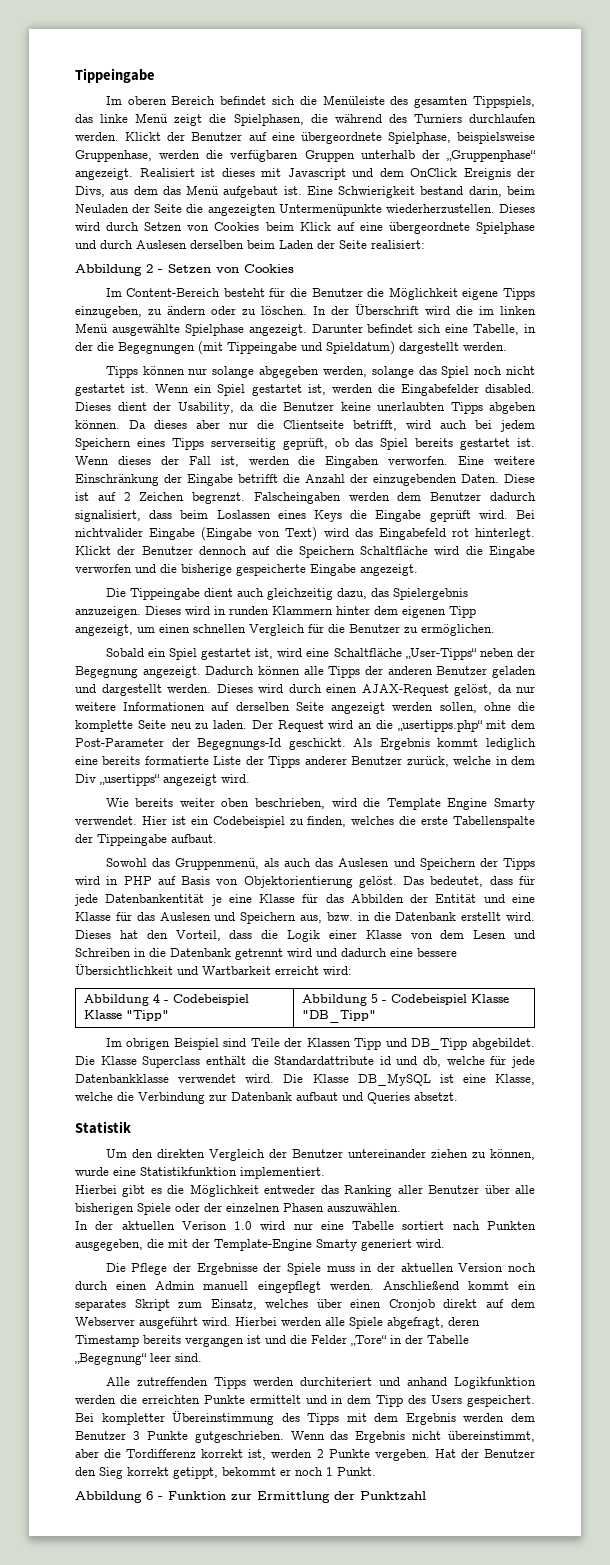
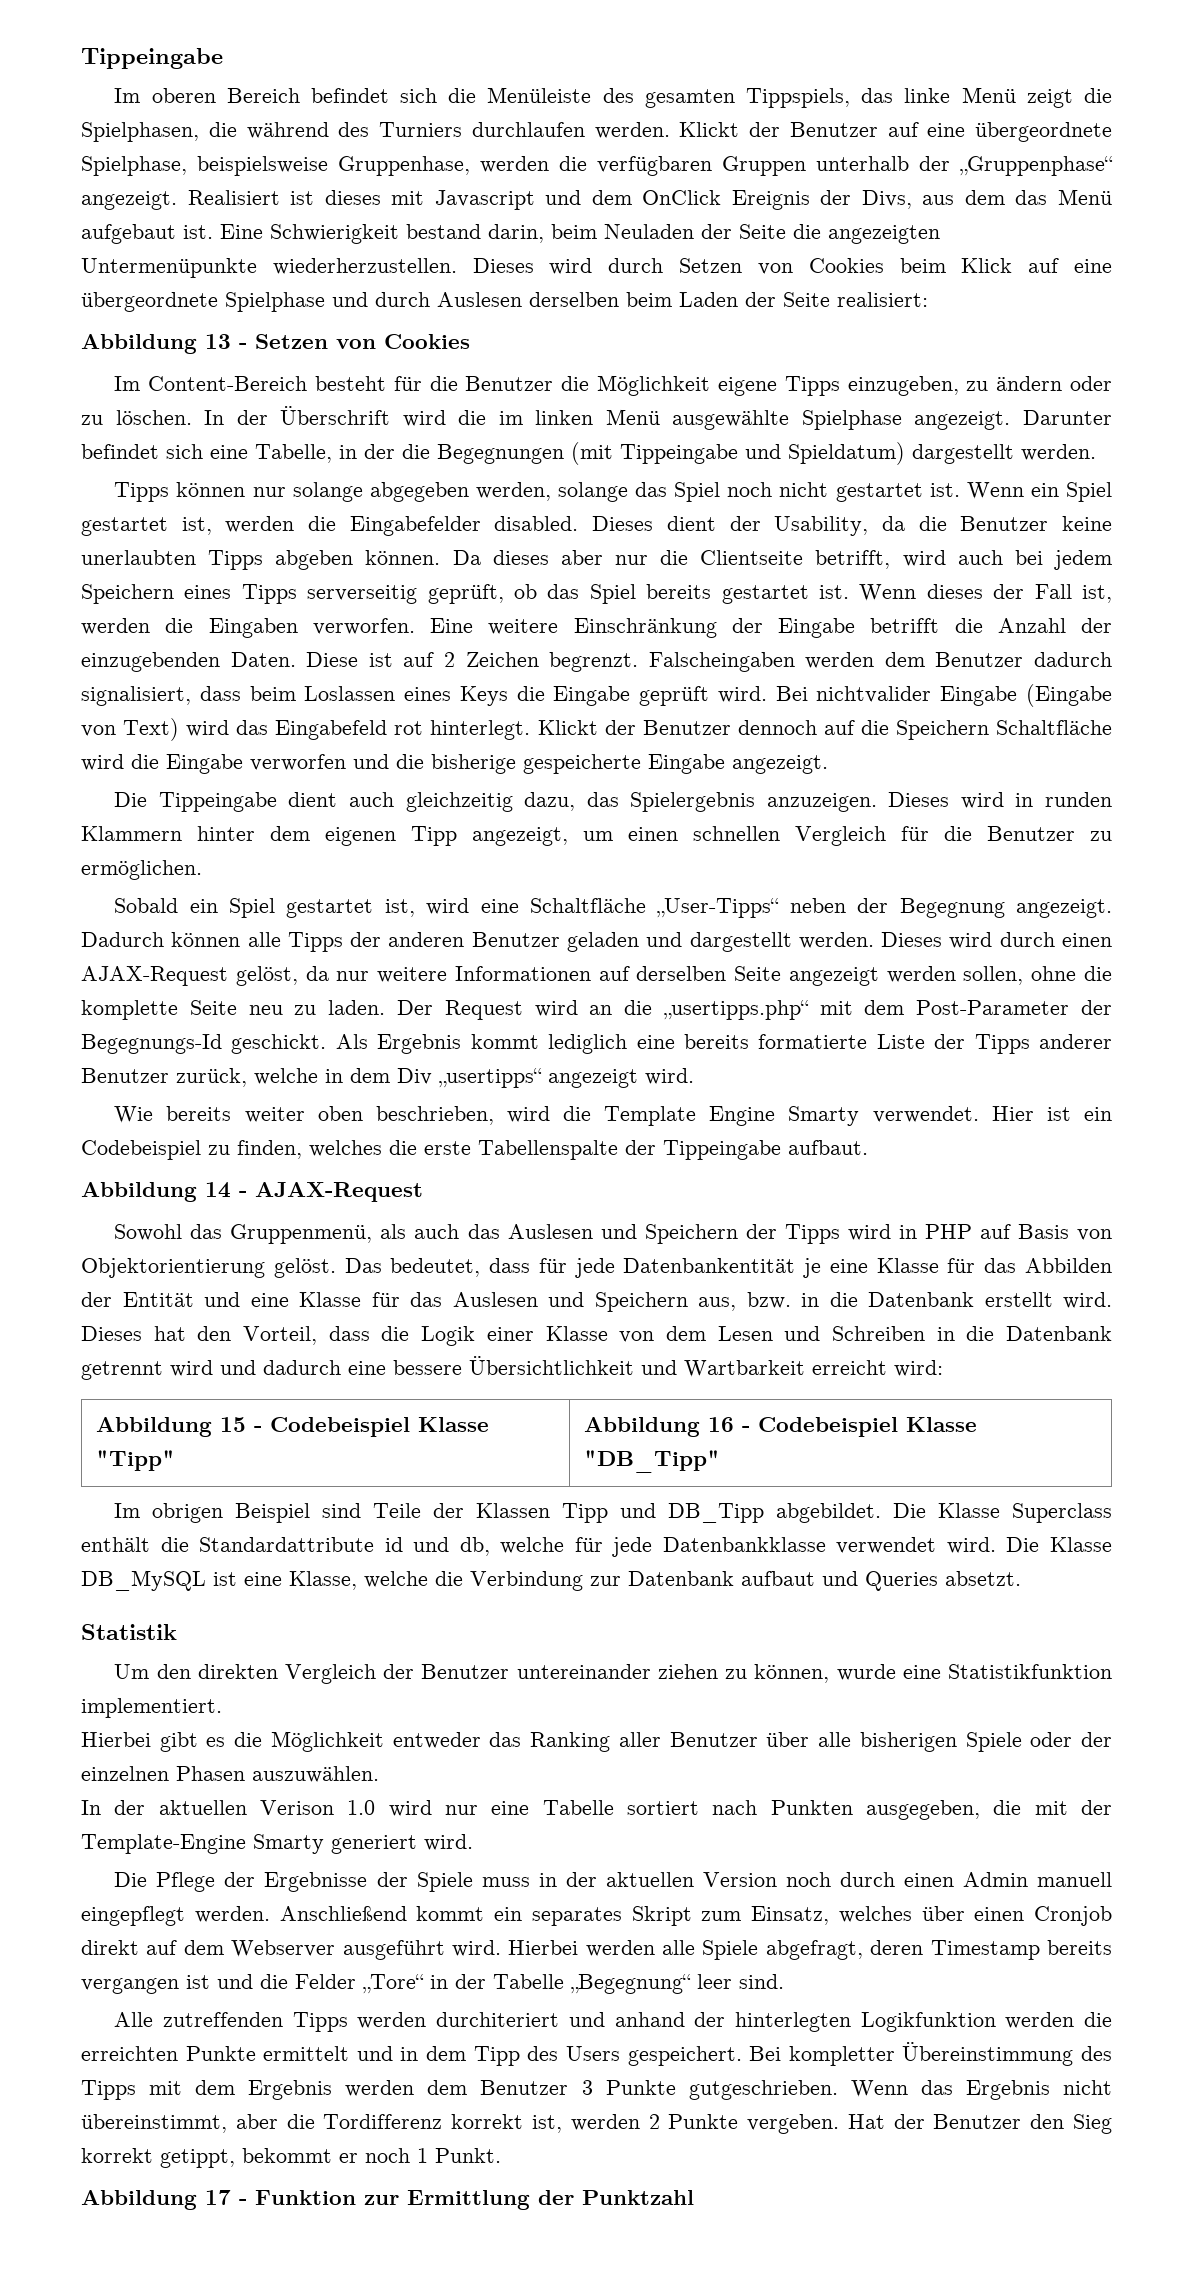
[146,264,153,273] 2 -> [205,334,231,349] 13
(217, 838) none -> [81,1182,423,1202] // Abbildung 14 - AJAX-Request
[153,994,161,1003] 4 -> [219,1417,246,1432] 15
[371,994,379,1003] 5 -> [707,1417,734,1432] 16
(447, 1381) none -> [694,2012,851,2032] der hinterlegten
[146,1491,153,1500] 6 -> [205,2190,231,2205] 17

